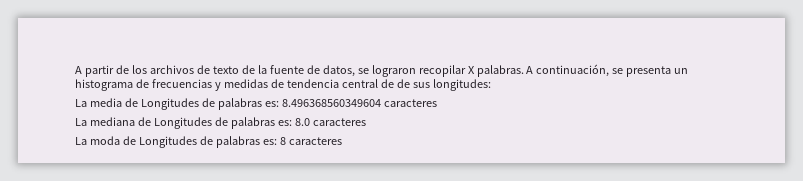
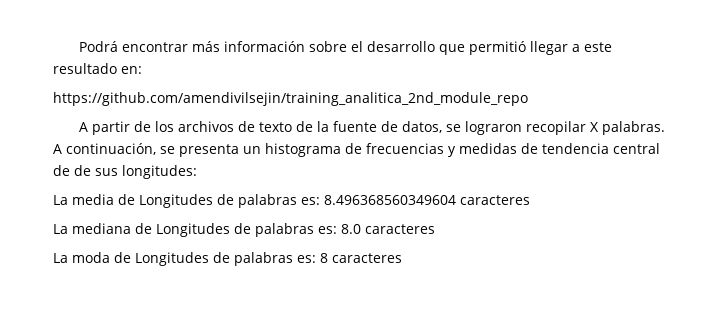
(75, 70) none -> [79,41,613,55] [53,63,142,74] [53,92,528,106] Podrá encontrar más información sobre el desarrollo que permitió llegar a este resultado en: // https://github.com/amendivilsejin/training_analitica_2nd_module_repo //

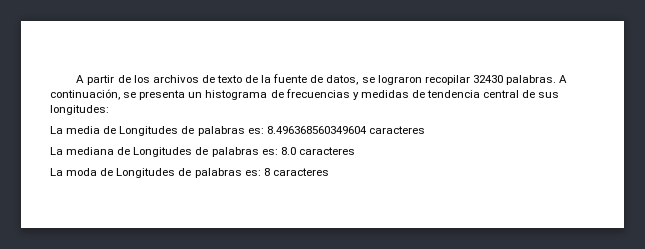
[79,41,613,55] [53,63,142,74] [53,92,528,106] Podrá encontrar más información sobre el desarrollo que permitió llegar a este resultado en: // https://github.com/amendivilsejin/training_analitica_2nd_module_repo // -> (76, 79) none
[590,122,600,132] X -> [472,75,503,83] 32430
[74,165,91,176] de -> (536, 94) none

